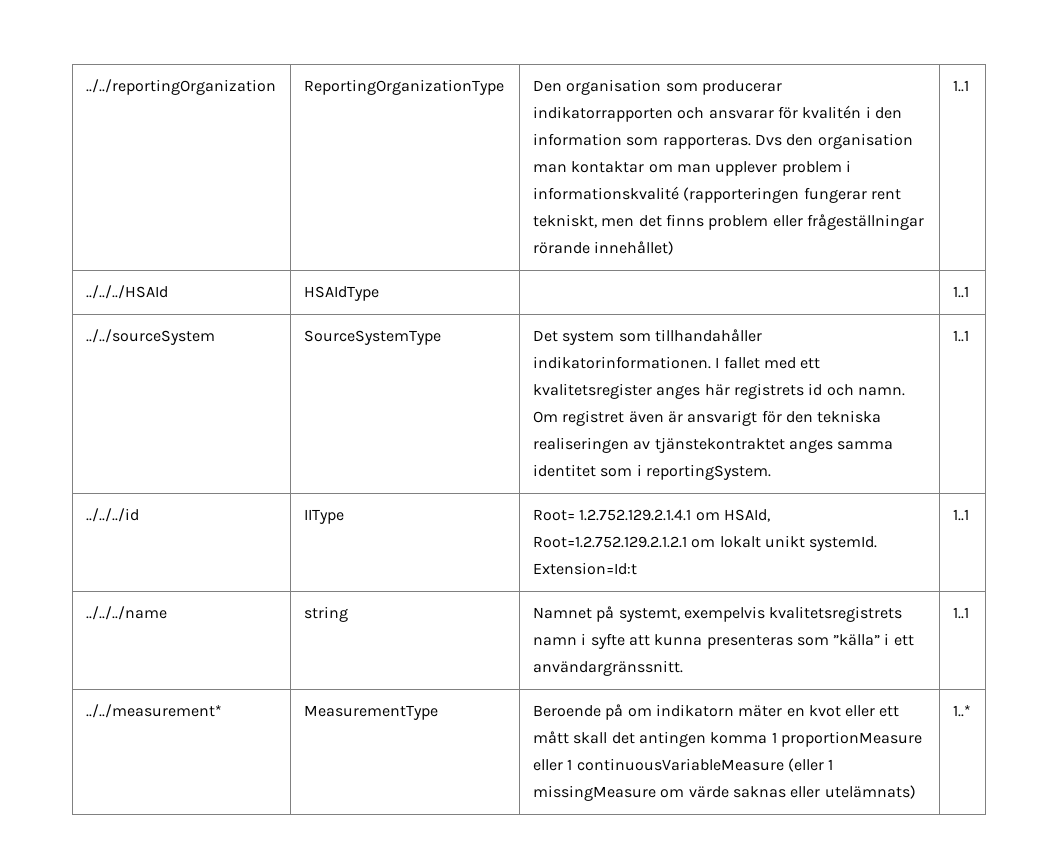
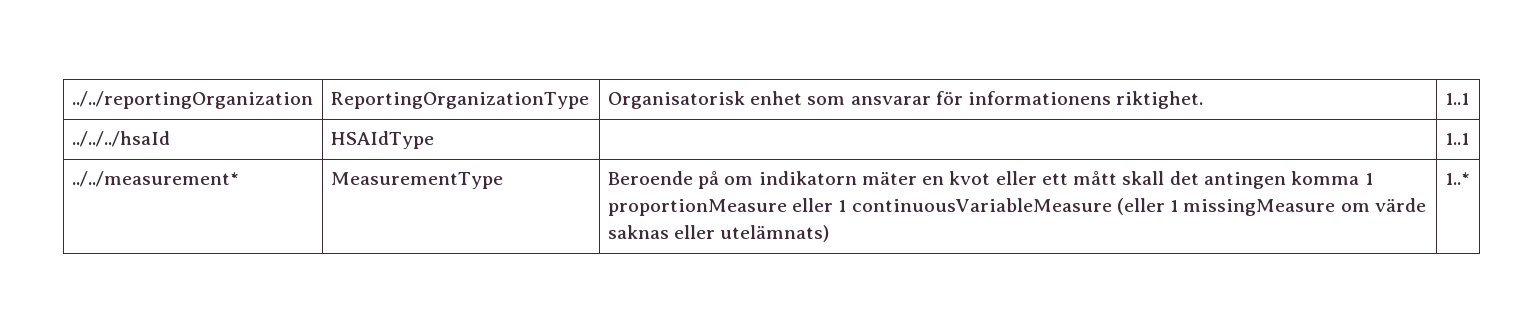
[532,79,782,95] [532,105,902,122] [532,133,913,149] [532,160,851,176] [532,186,901,203] [532,214,924,230] [532,241,675,255] [952,80,969,92] [85,285,168,299] Den organisation som producerar indikatorrapporten och ansvarar för kvalitén i den information som rapporteras. Dvs den organisation man kontaktar om man upplever problem i informationskvalité (rapporteringen fungerar rent tekniskt, men det finns problem eller frågeställningar rörande innehållet) | 1..1 // ../../../HSAId -> [607,91,1204,109] [1444,93,1469,105] [71,131,170,147] Organisatorisk enhet som ansvarar för informationens riktighet. | 1..1 // ../../../hsaId
[85,329,215,345] [303,330,441,345] [532,329,762,345] [532,356,821,369] [532,383,905,399] [532,410,882,426] [532,437,894,453] [532,464,771,480] [952,330,969,342] [85,508,139,522] [303,509,344,524] [532,509,770,522] [532,535,878,551] [532,562,637,575] [952,509,969,521] [85,606,167,620] [303,606,348,622] [532,606,903,622] [532,633,914,649] [532,660,683,676] [952,607,969,619] // ../../sourceSystem | SourceSystemType | Det system som tillhandahåller indikatorinformationen. I fallet med ett kvalitetsregister anges här registrets id och namn. Om registret även är ansvarigt för den tekniska realiseringen av tjänstekontraktet anges samma identitet som i reportingSystem. | 1..1 // ../../../id | IIType | Root= 1.2.752.129.2.1.4.1 om HSAId, Root=1.2.752.129.2.1.2.1 om lokalt unikt systemId. Extension=Id:t | 1..1 // ../../../name | string | Namnet på systemt, exempelvis kvalitetsregistrets namn i syfte att kunna presenteras som ”källa” i ett användargränssnitt. | 1..1 -> (1469, 139) none

